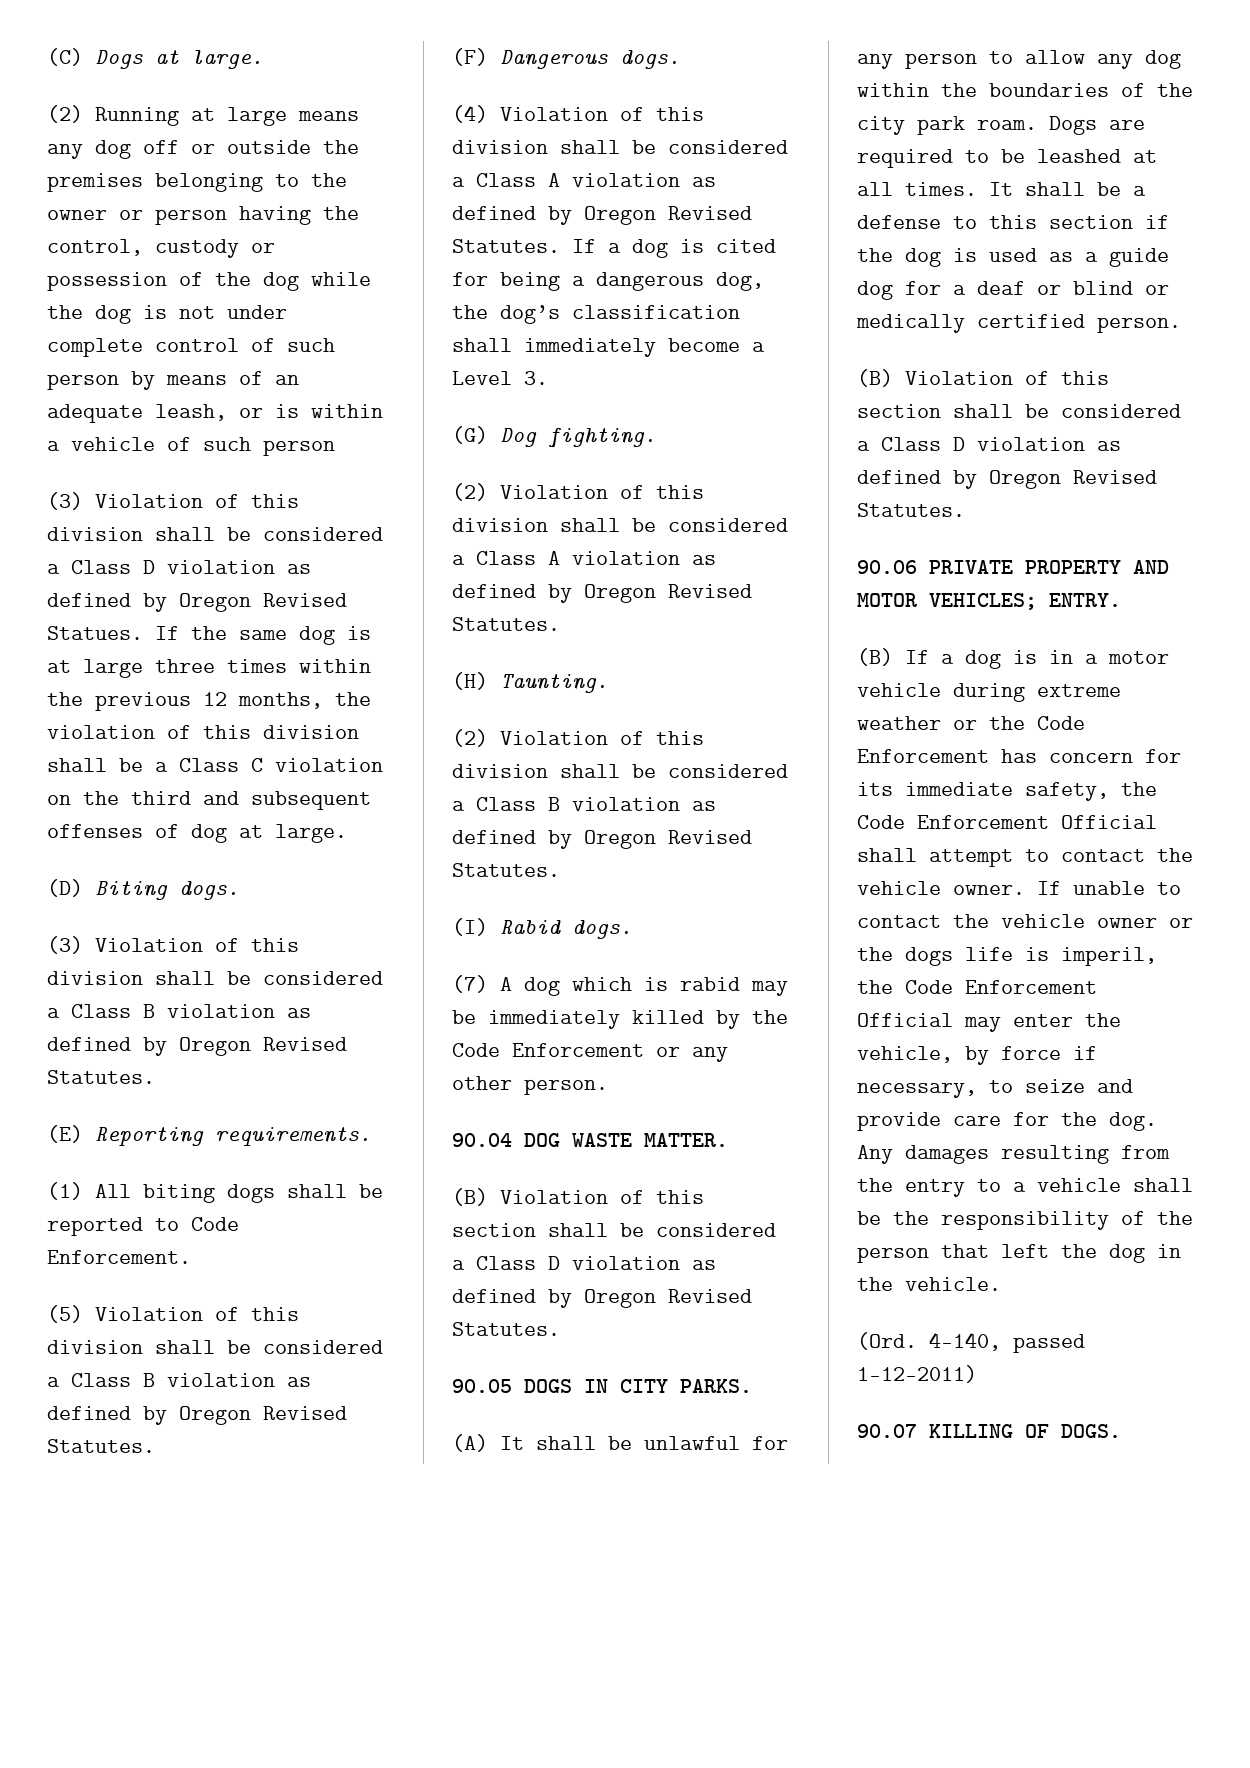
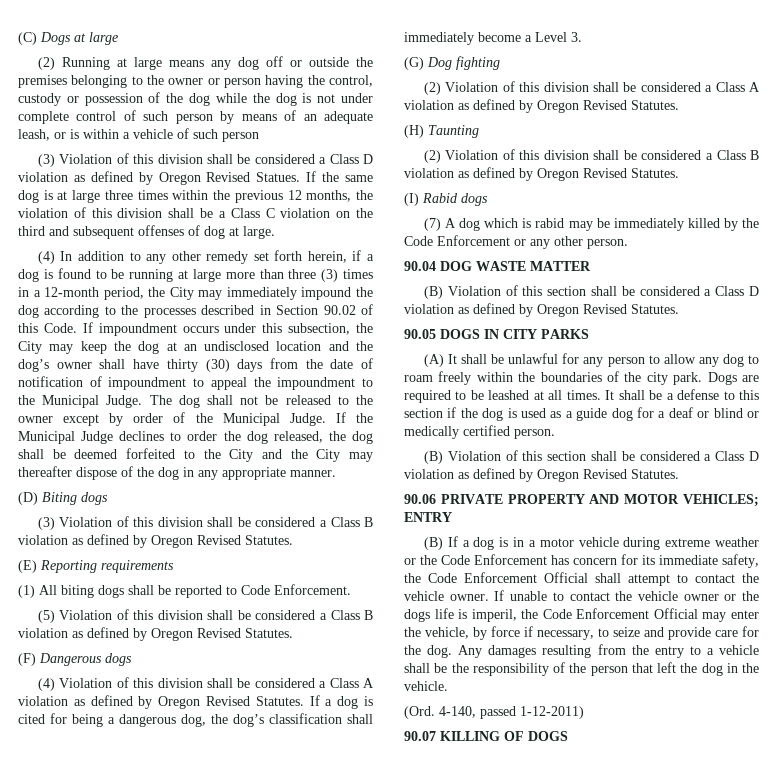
[191,50,263,69] large. -> [89,32,118,45] large
(347, 833) none -> [37,250,375,264] [18,268,373,282] [18,287,373,300] [18,304,374,318] [18,322,373,336] [18,341,374,354] [18,358,373,372] [18,376,373,390] [18,395,373,408] [18,412,373,426] [18,431,373,444] [18,448,373,462] [18,466,336,480] // (4) In addition to any other remedy set forth herein, if a dog is found to be running at large more than three (3) times in a 12-month period, the City may immediately impound the dog according to the processes described in Section 90.02 of this Code. If impoundment occurs under this subsection, the City may keep the dog at an undisclosed location and the dog’s owner shall have thirty (30) days from the date of notification of impoundment to appeal the impoundment to the Municipal Judge. The dog shall not be released to the owner except by order of the Municipal Judge. If the Municipal Judge declines to order the dog released, the dog shall be deemed forfeited to the City and the City may thereafter dispose of the dog in any appropriate manner.
[179,881,239,900] dogs. -> [81,492,108,505] dogs
[215,1127,371,1146] requirements. -> [101,560,174,573] requirements
[620,50,680,69] dogs. -> [105,653,132,666] dogs
[548,428,656,448] fighting. -> [456,56,500,70] fighting
[500,674,608,693] Taunting. -> [428,125,479,138] Taunting
[572,920,632,939] dogs. -> [461,193,488,206] dogs
[644,1133,728,1147] MATTER. -> [530,261,591,271] MATTER
[680,1379,752,1393] PARKS. -> [541,329,589,339] PARKS
(1181, 59) none -> [748,355,760,364] [404,371,472,385] to roam freely
[917,116,1037,135] park roam. -> [673,372,703,385] park.
[1049,593,1121,607] ENTRY. -> [404,512,452,522] ENTRY
[1061,1424,1121,1438] DOGS. -> [528,731,568,741] DOGS

